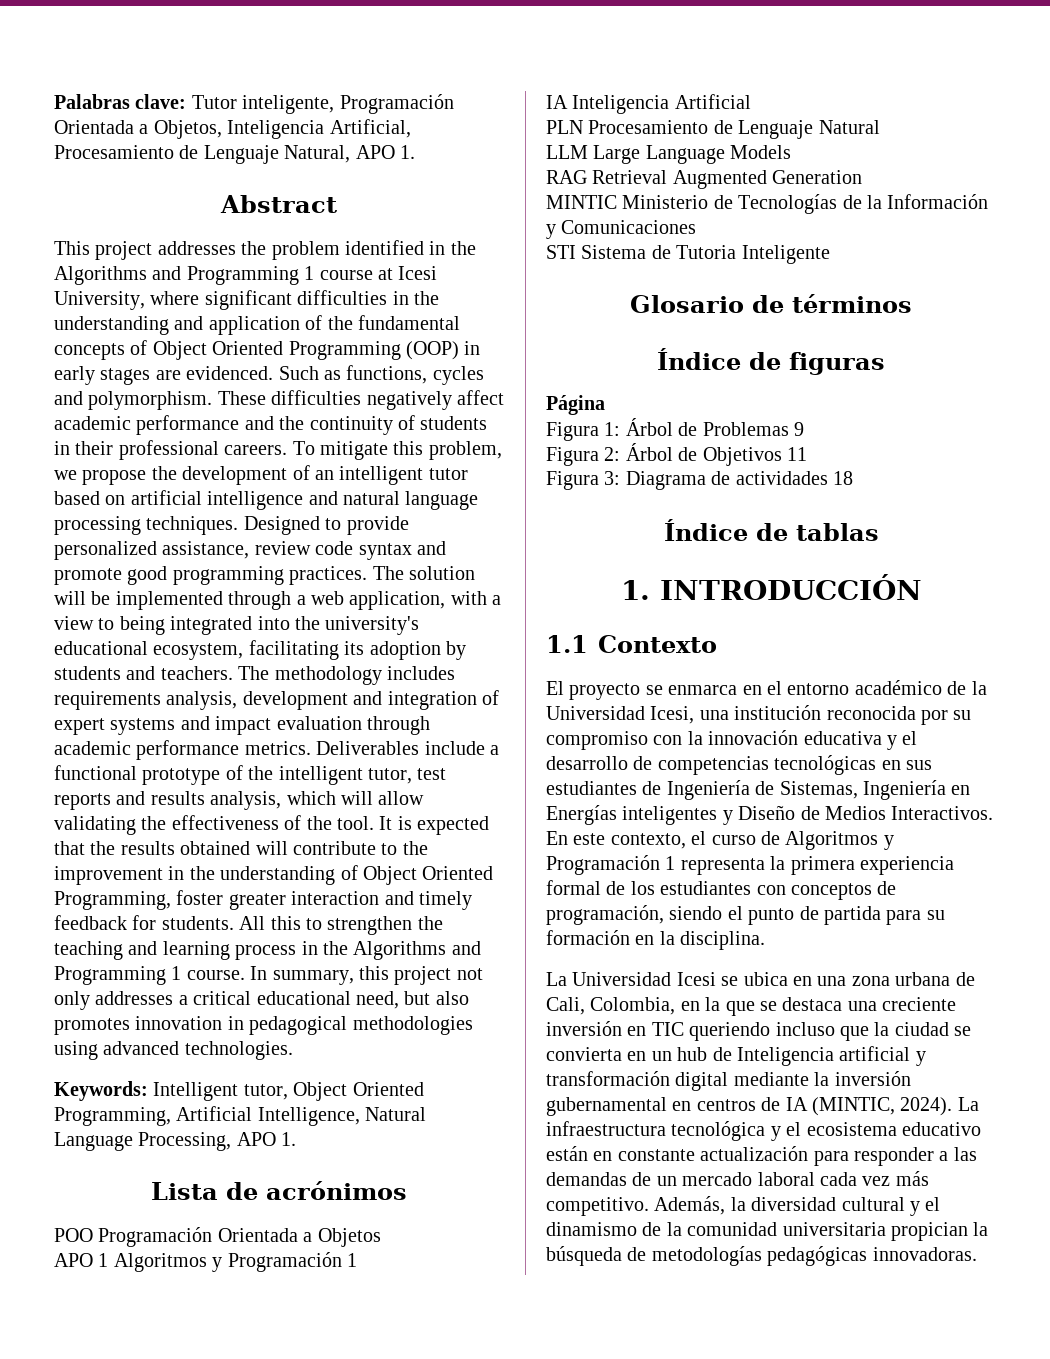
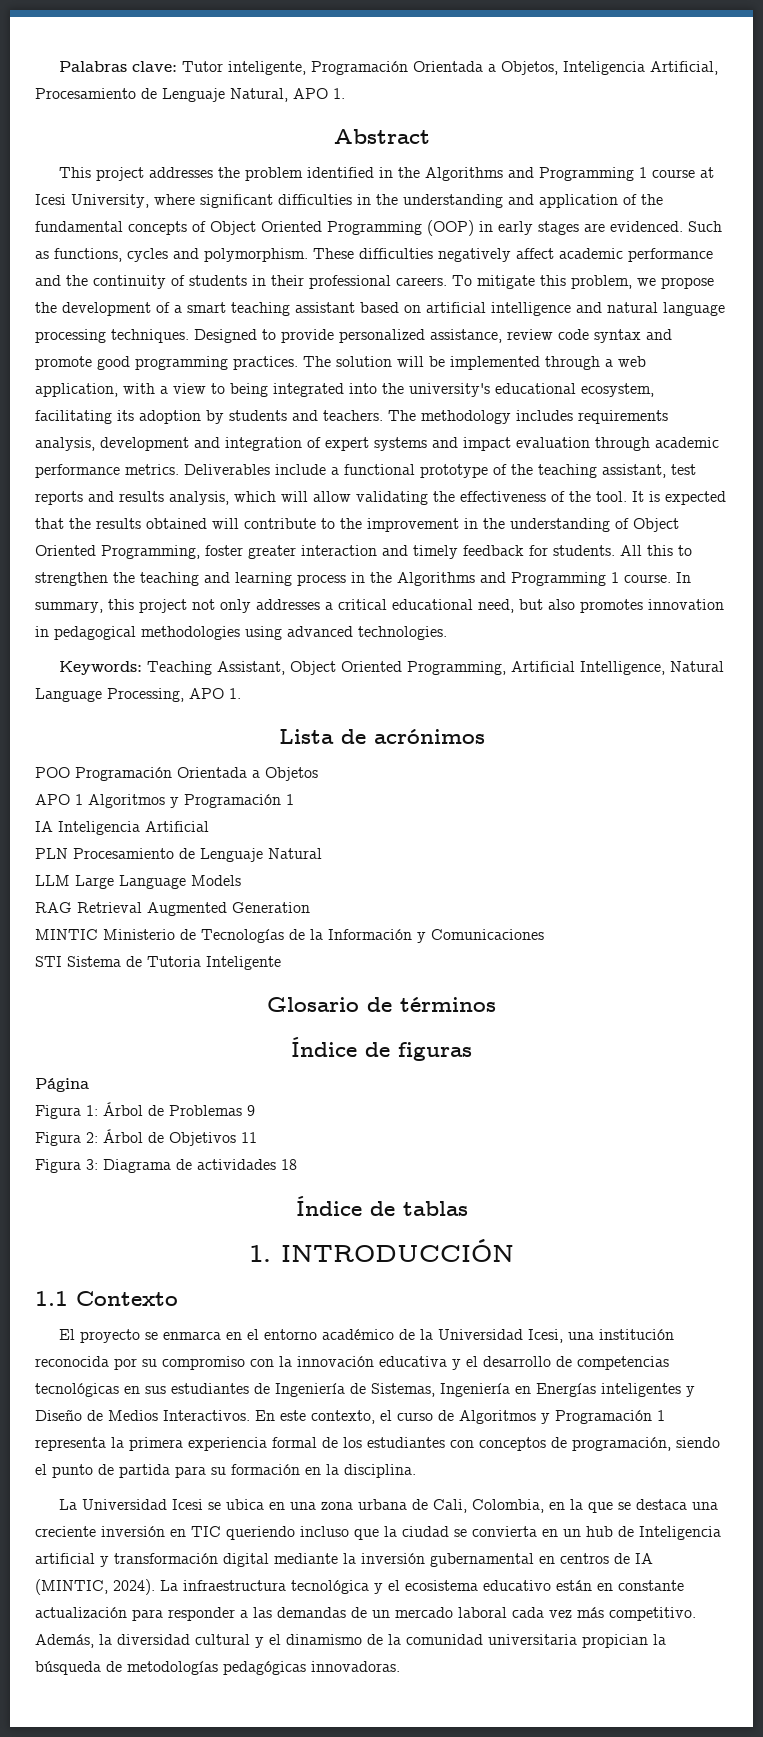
[315,466,468,485] an intelligent tutor -> [174,302,355,316] a smart teaching assistant
[278,766,412,785] intelligent tutor, -> [538,464,666,478] teaching assistant,
[153,1082,288,1101] Intelligent tutor, -> [146,661,285,675] Teaching Assistant,

